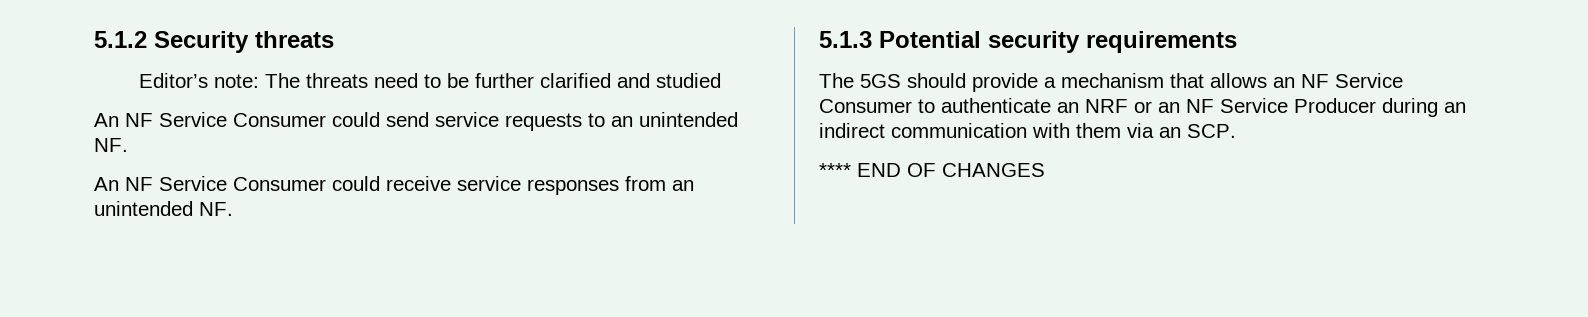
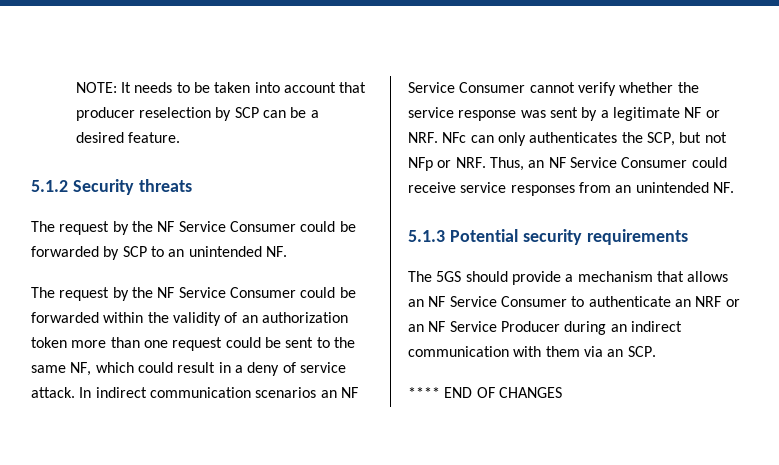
[94,31,334,53] [139,73,722,88] [94,112,738,131] [94,138,128,152] [94,177,119,191] 5.1.2 Security threats // Editor’s note: The threats need to be further clarified and studied // An NF Service Consumer could send service requests to an unintended NF. // An -> [75,82,367,93] [75,107,319,121] [75,132,181,143] [31,179,192,195] [31,221,356,235] [31,246,287,260] [31,287,356,301] [31,312,348,326] [31,337,355,351] [31,362,346,376] [31,387,358,398] [408,82,699,96] [408,107,720,121] [408,132,727,146] [408,157,545,171] NOTE: It needs to be taken into account that producer reselection by SCP can be a desired feature. // 5.1.2 Security threats // The request by the NF Service Consumer could be forwarded by SCP to an unintended NF. // The request by the NF Service Consumer could be forwarded within the validity of an authorization token more than one request could be sent to the same NF, which could result in a deny of service attack. In indirect communication scenarios an NF Service Consumer cannot verify whether the service response was sent by a legitimate NF or NRF. NFc can only authenticates the SCP, but not NFp or NRF. Thus, an

